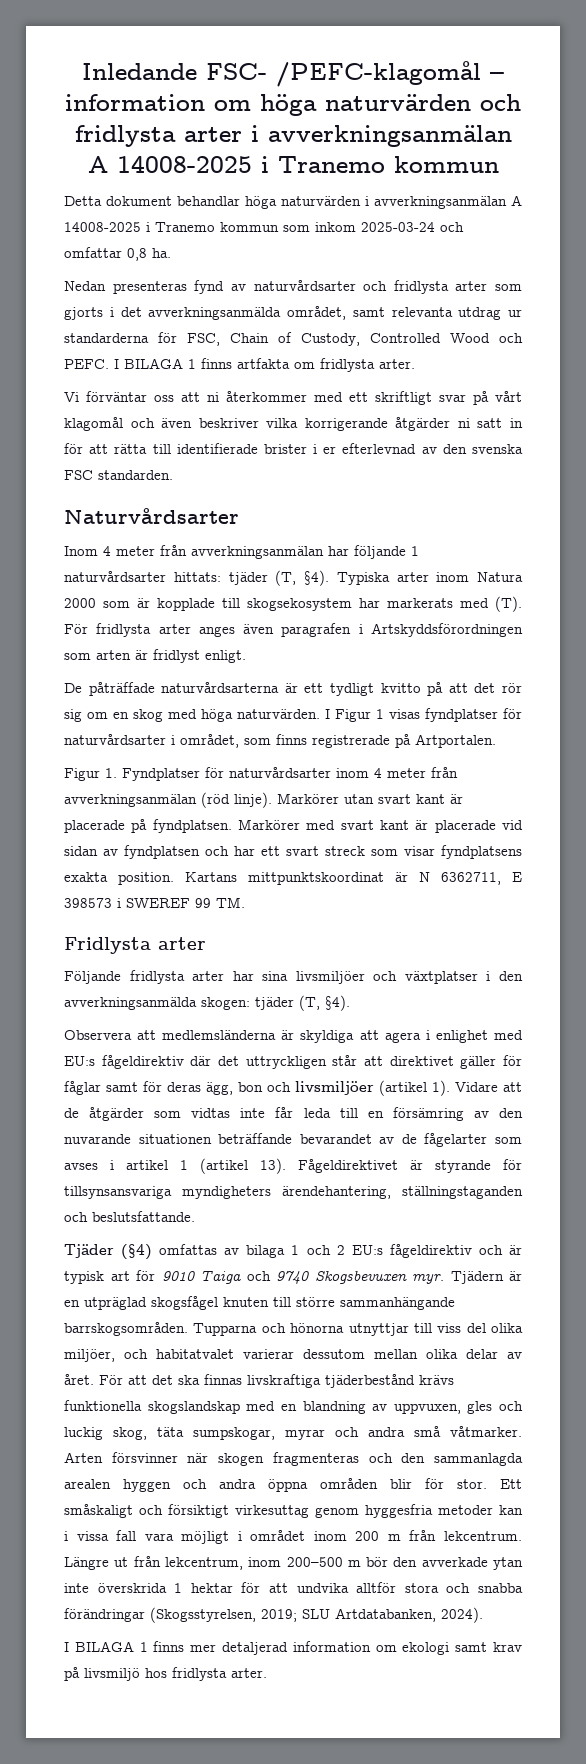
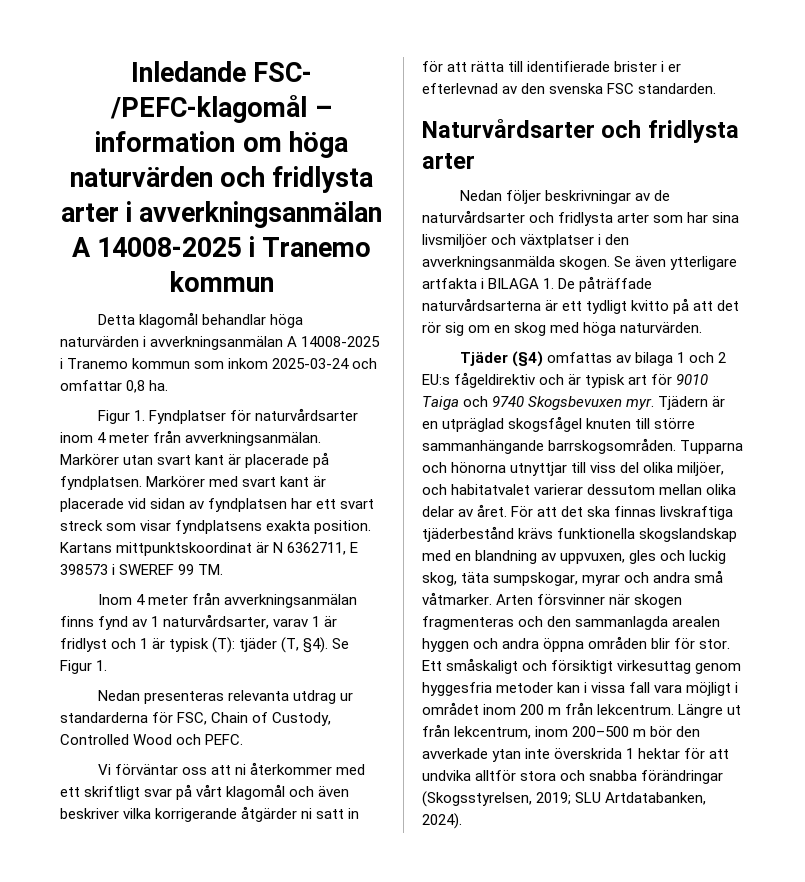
[106,196,172,206] dokument -> [138,312,198,328] klagomål
[64,280,522,294] [64,306,385,320] Nedan presenteras fynd av naturvårdsarter och fridlysta arter som gjorts i det avverkningsanmälda området, samt -> [97,408,359,424] [60,430,322,446] [60,452,330,468] [60,476,327,490] [60,498,375,512] [60,520,372,534] [60,542,359,556] [60,564,224,575] [97,592,358,608] [60,614,338,630] [60,637,350,653] [60,660,108,674] [97,690,224,704] Figur 1. Fyndplatser för naturvårdsarter inom 4 meter från avverkningsanmälan. Markörer utan svart kant är placerade på fyndplatsen. Markörer med svart kant är placerade vid sidan av fyndplatsen har ett svart streck som visar fyndplatsens exakta position. Kartans mittpunktskoordinat är N 6362711, E 398573 i SWEREF 99 TM. // Inom 4 meter från avverkningsanmälan finns fynd av 1 naturvårdsarter, varav 1 är fridlyst och 1 är typisk (T): tjäder (T, §4). Se Figur 1. // Nedan presenteras
[114,358,415,372] I BILAGA 1 finns artfakta om fridlysta arter. -> (244, 739) none
[64,545,419,559] [64,570,523,586] [64,596,522,612] [64,623,523,637] [64,649,246,663] // Inom 4 meter från avverkningsanmälan har följande 1 naturvårdsarter hittats: tjäder (T, §4). Typiska arter inom Natura 2000 som är kopplade till skogsekosystem har markerats med (T). För fridlysta arter anges även paragrafen i Artskyddsförordningen som arten är fridlyst enligt. // -> [601,120,739,143] [422,153,475,169] [459,190,671,204] [422,210,740,226] [422,234,630,248] [422,256,738,270] [422,278,555,289] och fridlysta arter // Nedan följer beskrivningar av de naturvårdsarter och fridlysta arter som har sina livsmiljöer och växtplatser i den avverkningsanmälda skogen. Se även ytterligare artfakta i BILAGA 1.
[325,708,522,722] [64,734,496,748] [64,767,458,781] [64,792,463,808] [64,819,523,833] [64,845,522,859] [64,872,522,885] [64,897,245,908] [64,937,206,954] [64,970,523,984] [64,995,350,1011] [64,1030,523,1043] [64,1055,522,1069] [64,1080,522,1096] [64,1107,523,1121] [64,1133,522,1147] [64,1158,522,1174] [64,1186,523,1199] [64,1211,195,1222] I Figur 1 visas fyndplatser för naturvårdsarter i området, som finns registrerade på Artportalen. // Figur 1. Fyndplatser för naturvårdsarter inom 4 meter från avverkningsanmälan (röd linje). Markörer utan svart kant är placerade på fyndplatsen. Markörer med svart kant är placerade vid sidan av fyndplatsen och har ett svart streck som visar fyndplatsens exakta position. Kartans mittpunktskoordinat är N 6362711, E 398573 i SWEREF 99 TM. // Fridlysta arter // Följande fridlysta arter har sina livsmiljöer och växtplatser i den avverkningsanmälda skogen: tjäder (T, §4). // Observera att medlemsländerna är skyldiga att agera i enlighet med EU:s fågeldirektiv där det uttryckligen står att direktivet gäller för fåglar samt för deras ägg, bon och livsmiljöer (artikel 1). Vidare att de åtgärder som vidtas inte får leda till en försämring av den nuvarande situationen beträffande bevarandet av de fågelarter som avses i artikel 1 (artikel 13). Fågeldirektivet är styrande för tillsynsansvariga myndigheters ärendehantering, ställningstaganden och beslutsfattande. -> (703, 327) none
[64,1641,522,1655] [64,1667,267,1681] // I BILAGA 1 finns mer detaljerad information om ekologi samt krav på livsmiljö hos fridlysta arter. -> (462, 821) none

